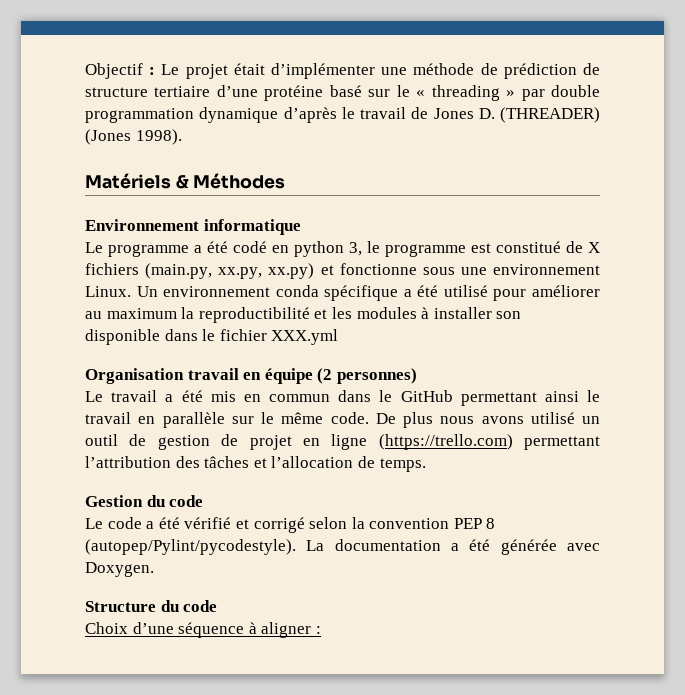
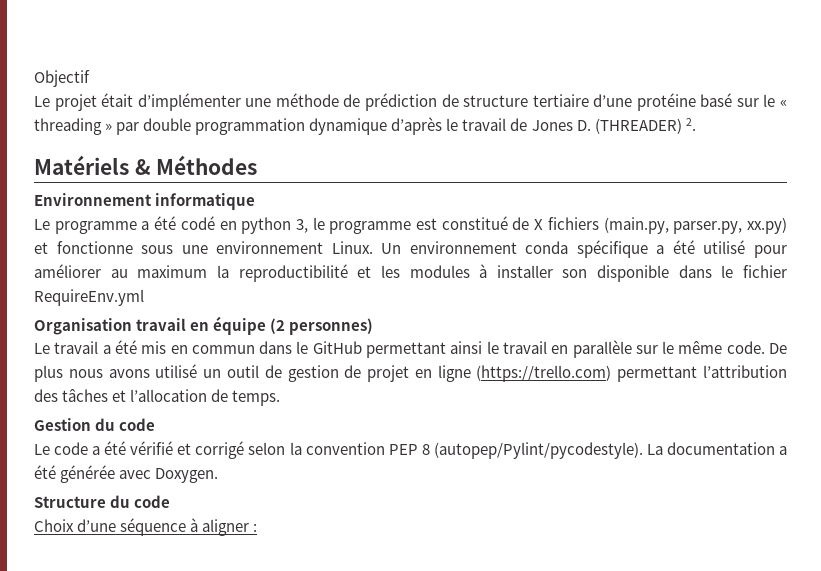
[149,67,156,75] : -> (90, 78) //
[85,129,182,145] (Jones 1998). -> [685,118,696,131] 2.
[218,267,263,279] xx.py, -> [673,221,743,234] parser.py,
[271,329,339,345] XXX.yml -> [34,289,144,306] RequireEnv.yml

